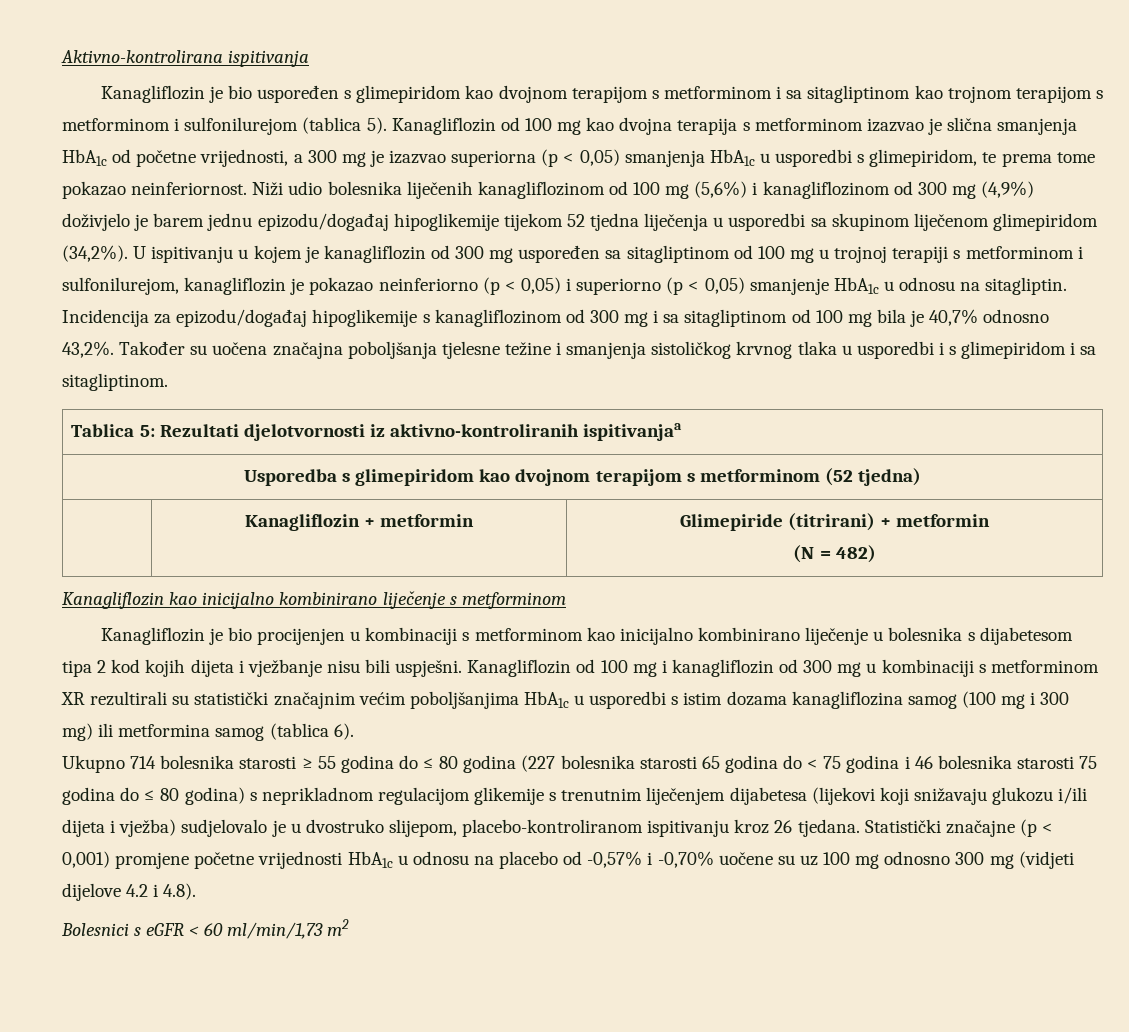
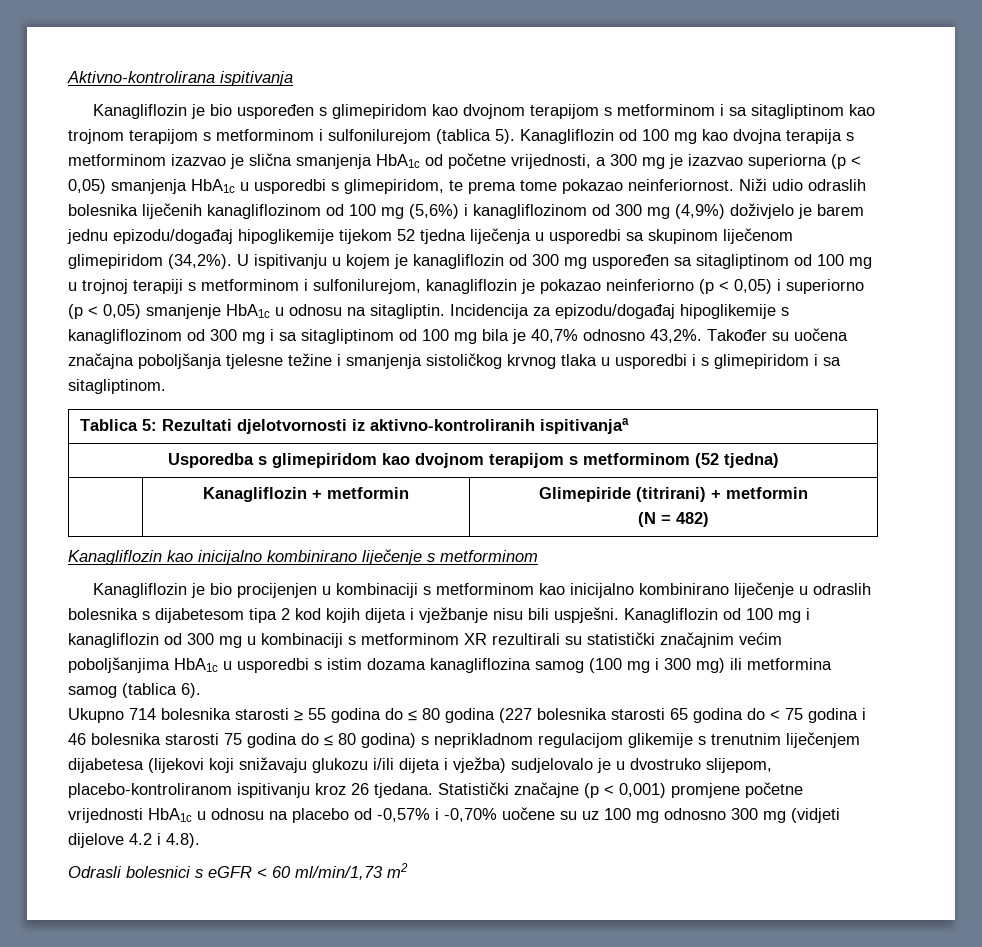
(323, 188) none -> [808,179,866,191] odraslih
(884, 636) none -> [812,583,871,595] odraslih
[61,923,129,936] Bolesnici -> [68,866,191,878] Odrasli bolesnici

